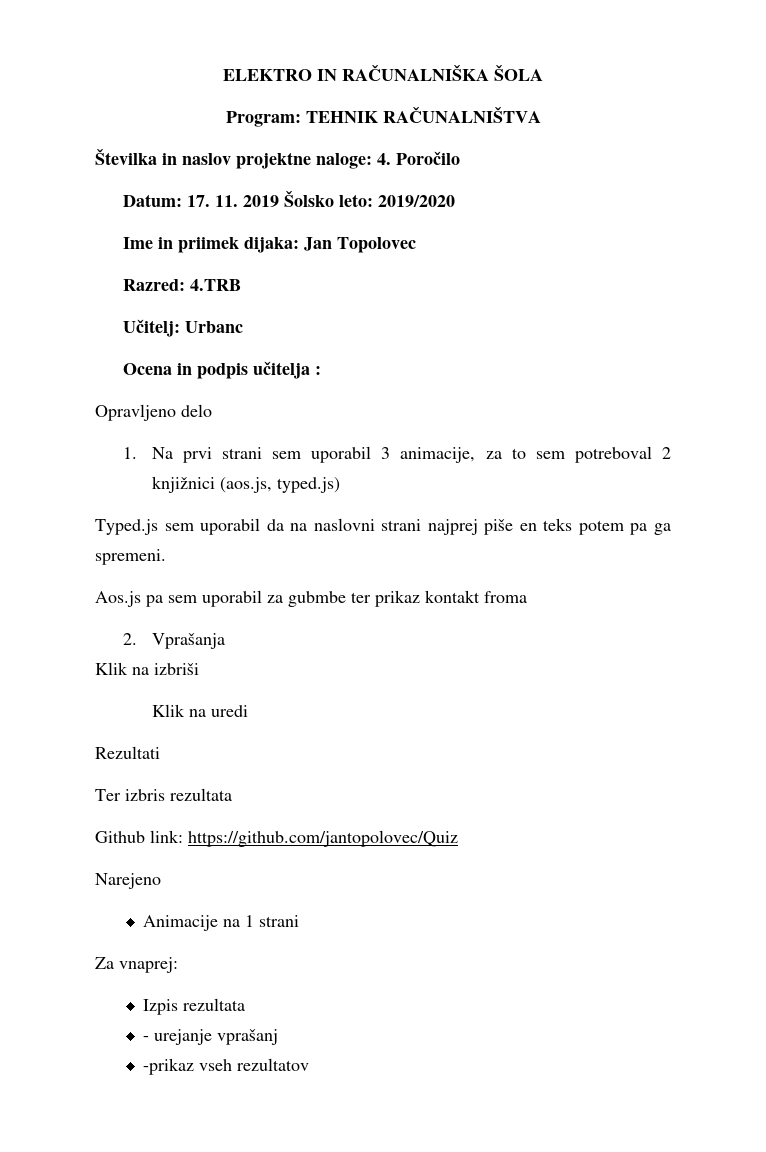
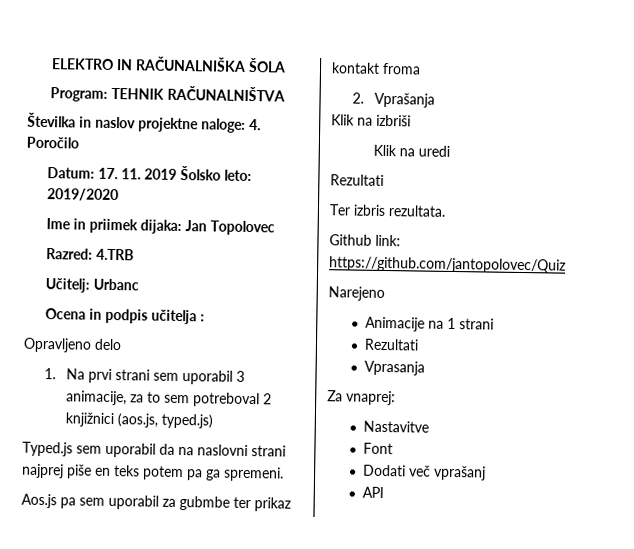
[170,788,232,801] rezultata -> [388,205,446,217] rezultata.
(300, 921) none -> [363,338,419,351] [363,360,425,376] // Rezultati // Vprasanja
[143,998,246,1015] [143,1029,279,1045] [143,1058,310,1075] Izpis rezultata // - urejanje vprašanj // -prikaz vseh rezultatov -> [362,420,429,433] [362,442,393,455] [362,464,486,481] [361,486,384,499] Nastavitve // Font // Dodati več vprašanj // API

